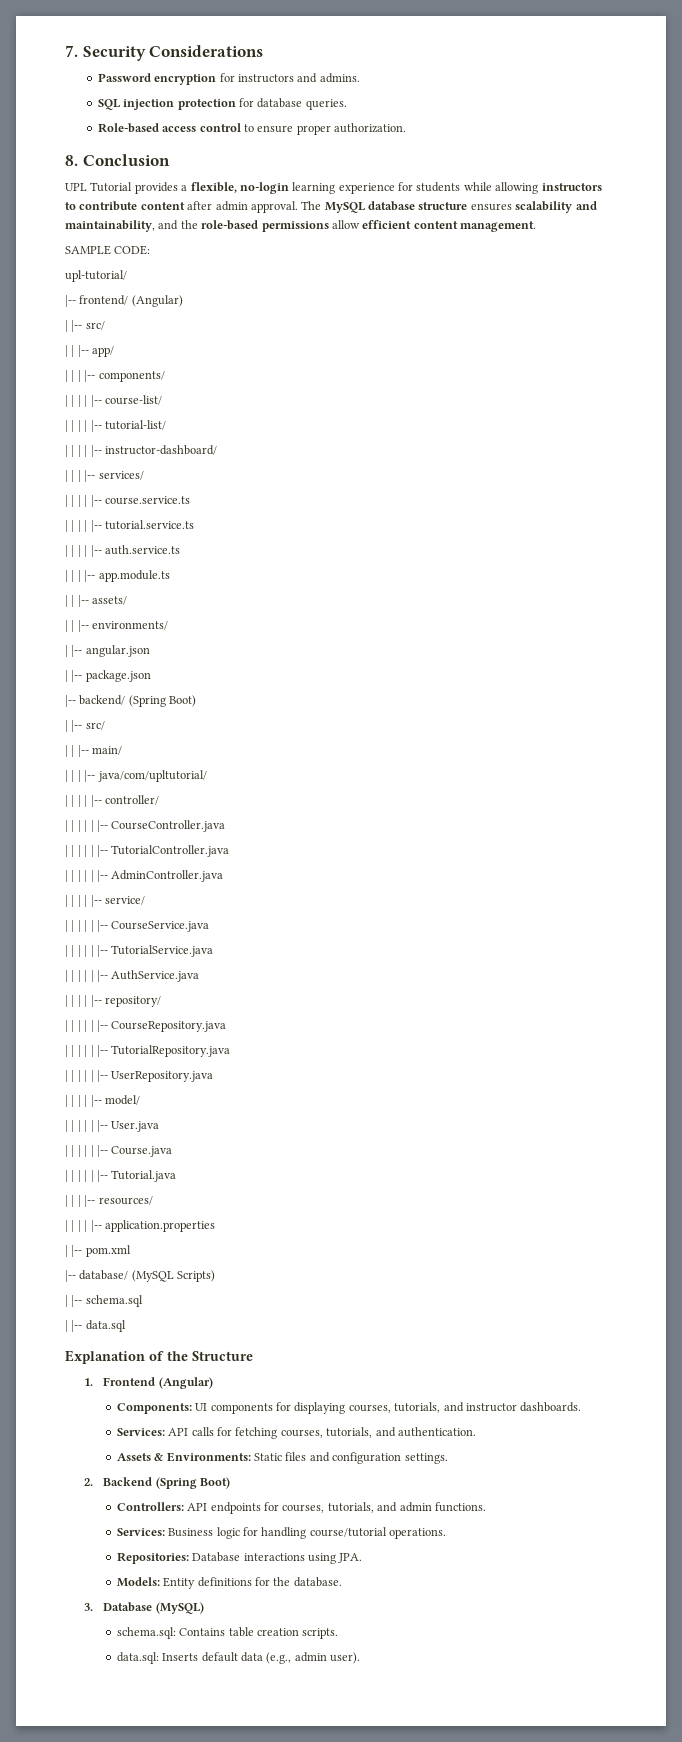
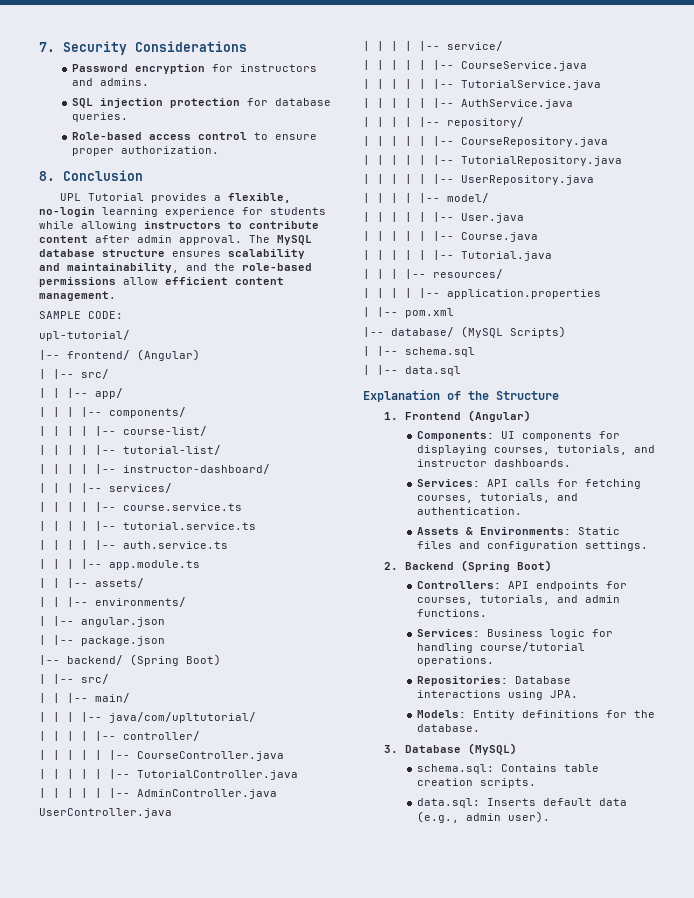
(224, 876) none -> [39,808,172,818] // UserController.java

